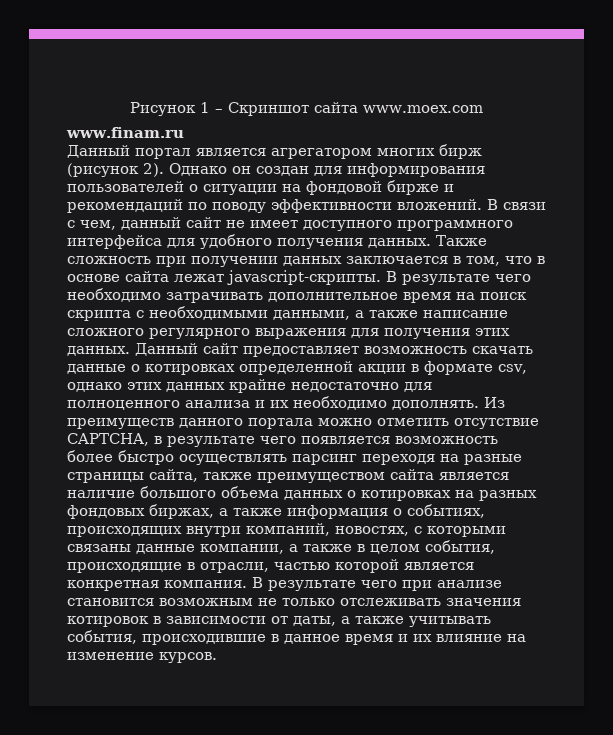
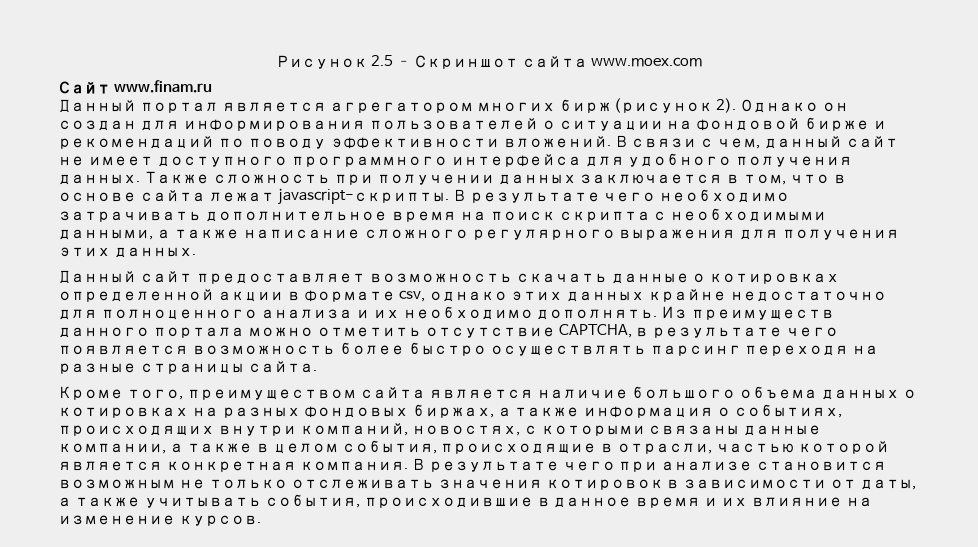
[200,102,211,113] 1 -> [371,55,394,66] 2.5
(484, 109) none -> [58,81,110,94] Сайт
(130, 351) none -> (196, 252) //
[149,469,252,482] сайта, также -> [247,361,317,373] [58,386,183,400] сайта. // Кроме того,

